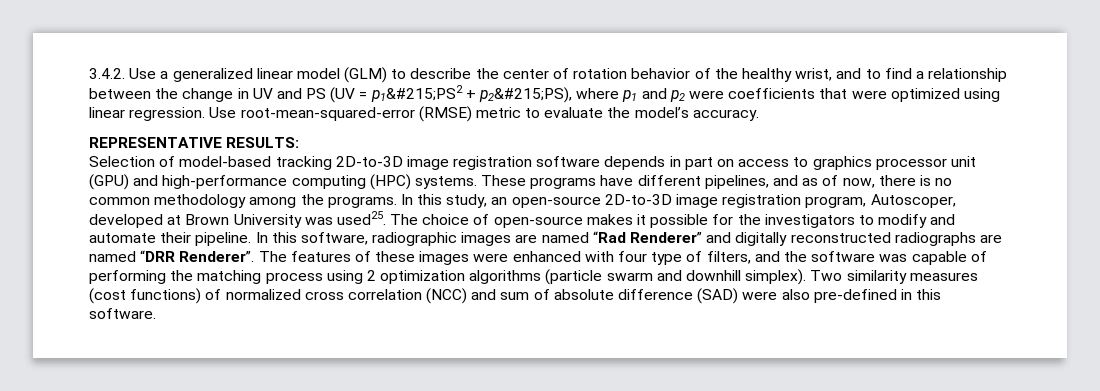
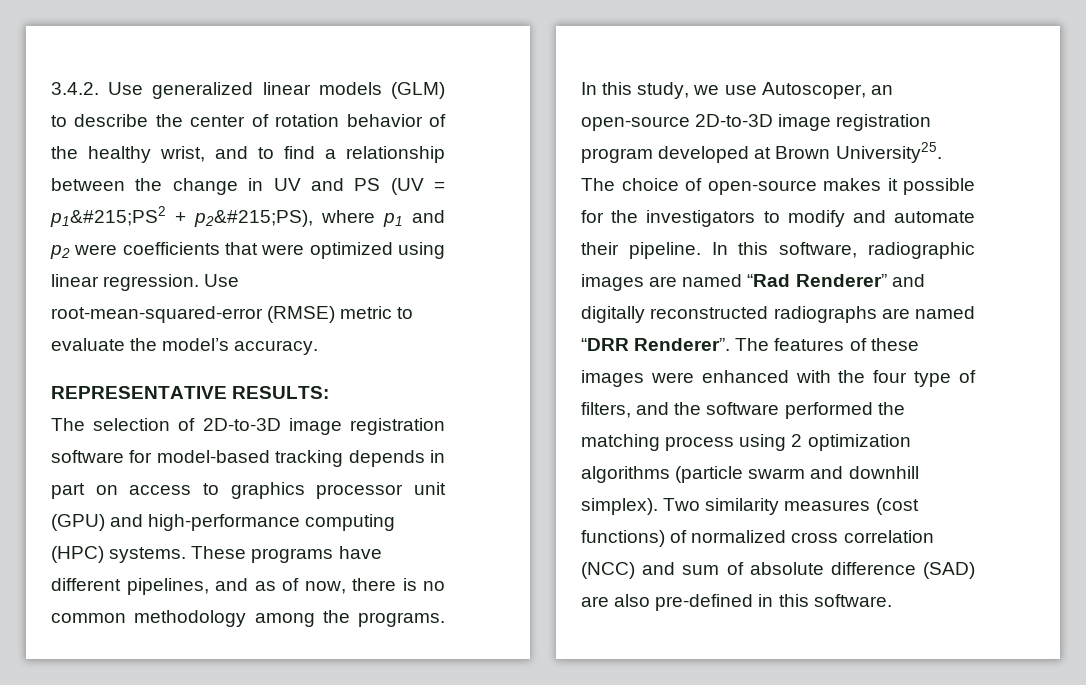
[160,71,169,79] a -> (144, 88) none
[296,68,340,79] model -> [318,82,382,95] models
[89,156,332,170] Selection of model-based tracking -> [51,418,196,431] The selection of
(601, 161) none -> [129,450,344,467] for model-based tracking
(488, 201) none -> [693,82,866,99] we use Autoscoper,
[805,194,956,208] program, Autoscoper, -> [581,148,653,163] program
[233,211,386,228] University was used25. -> [835,142,942,163] University25.
(614, 256) none -> [838,370,866,383] the
[879,251,987,265] [89,270,166,284] was capable of performing -> [784,402,873,419] performed
[742,291,778,300] were -> [581,596,609,607] are

